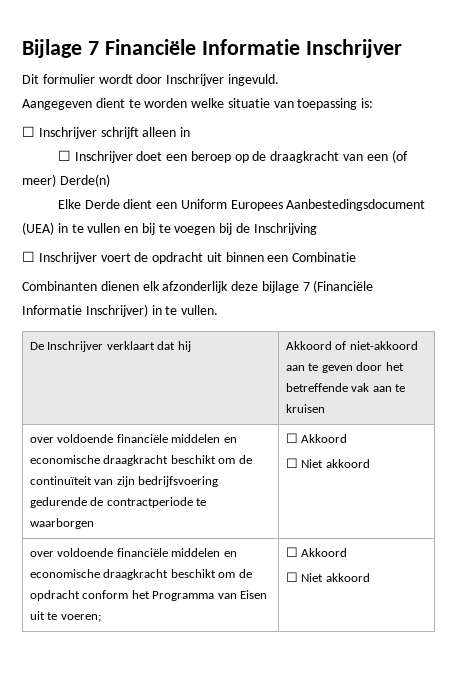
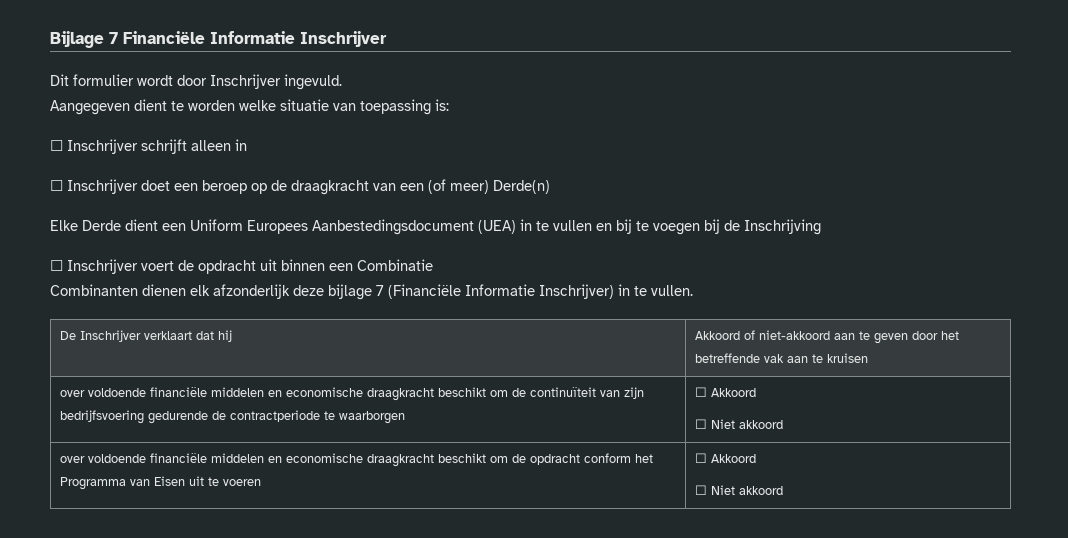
[60,614,101,622] voeren; -> [223,479,262,486] voeren

